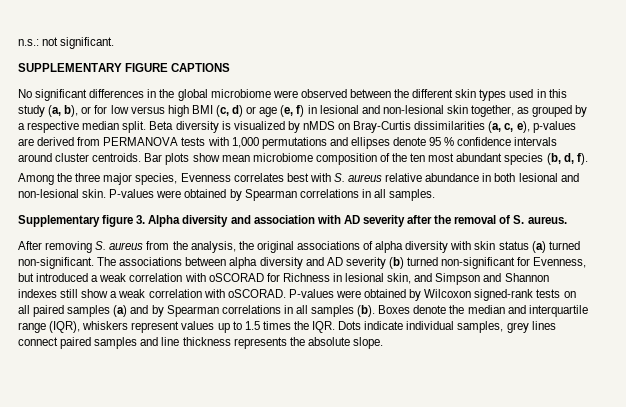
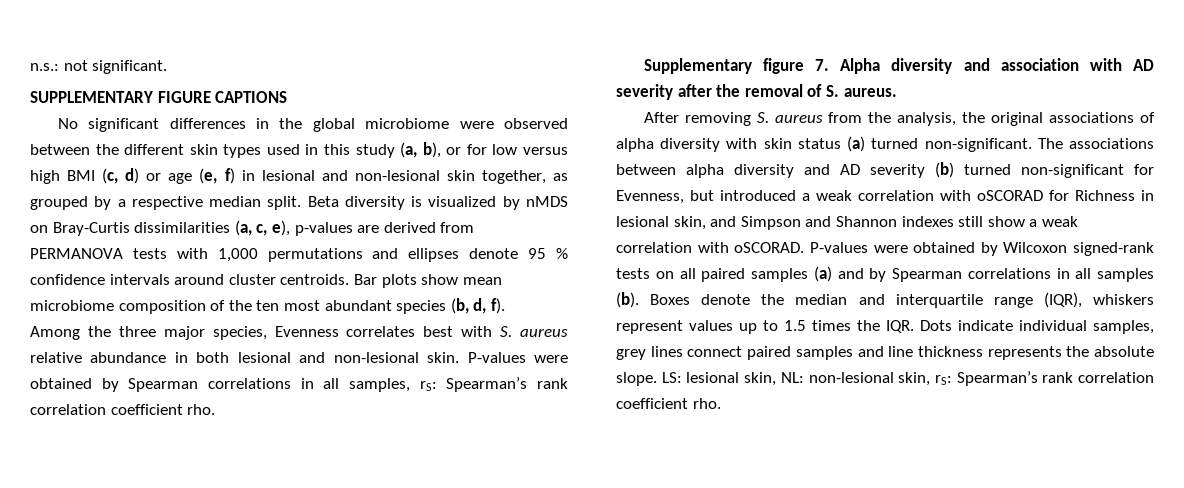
[389,189,436,201] samples. -> [349,377,569,392] [30,404,216,415] samples, rS: Spearman’s rank correlation coefficient rho.
[136,215,146,224] 3. -> [815,59,830,71] 7.
(383, 343) none -> [661,371,1154,386] [616,398,721,409] LS: lesional skin, NL: non-lesional skin, rS: Spearman’s rank correlation coefficient rho.

